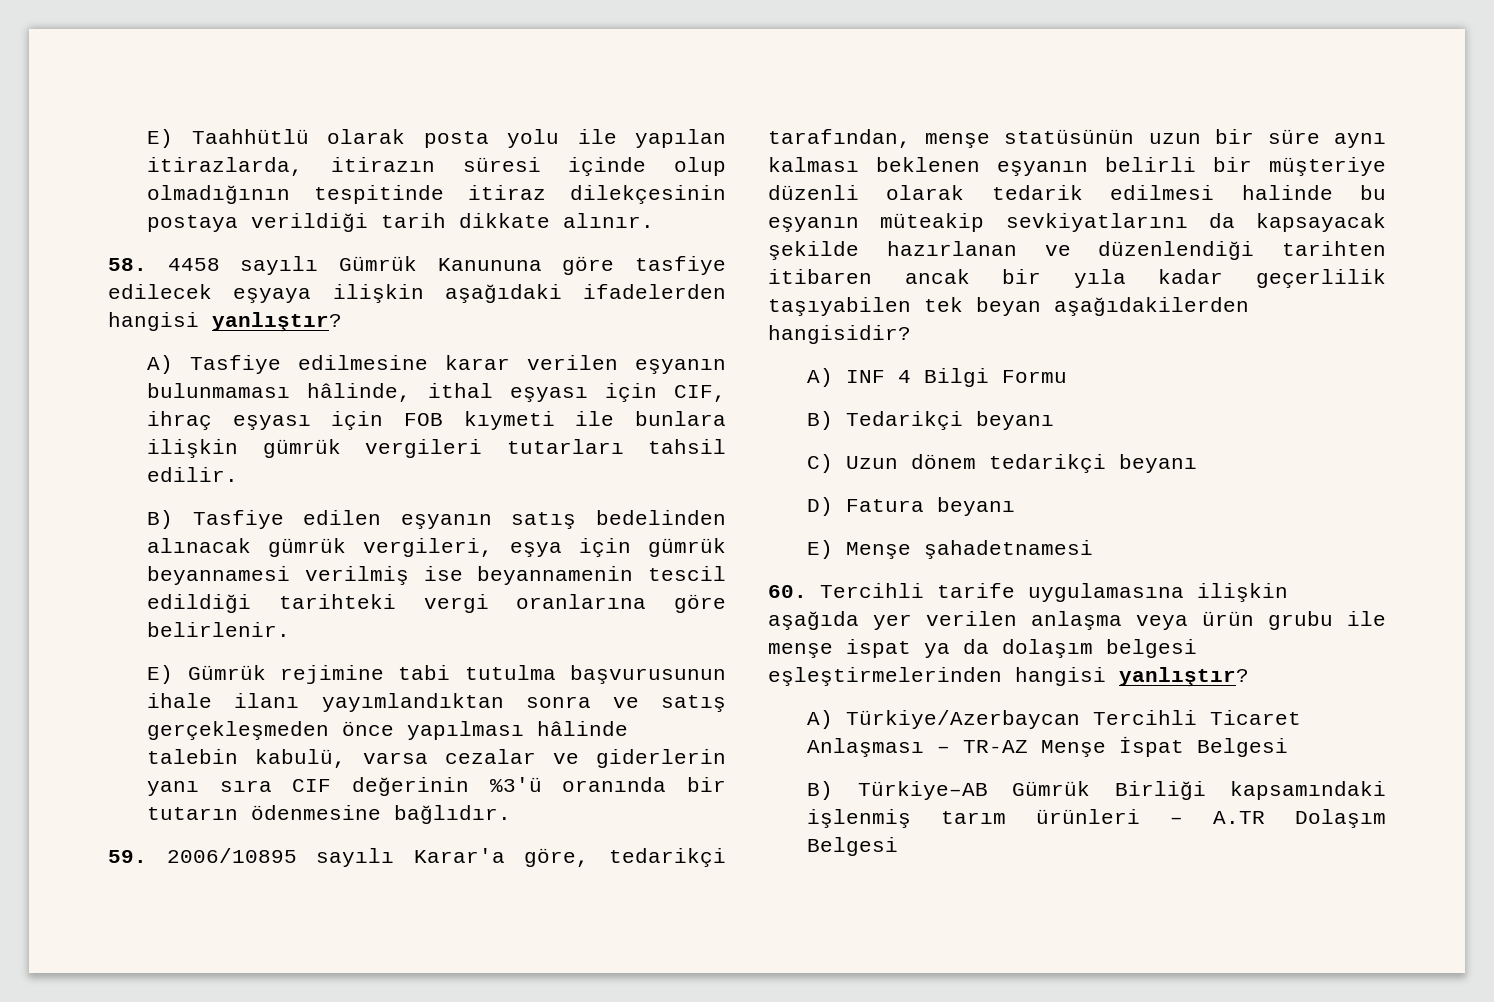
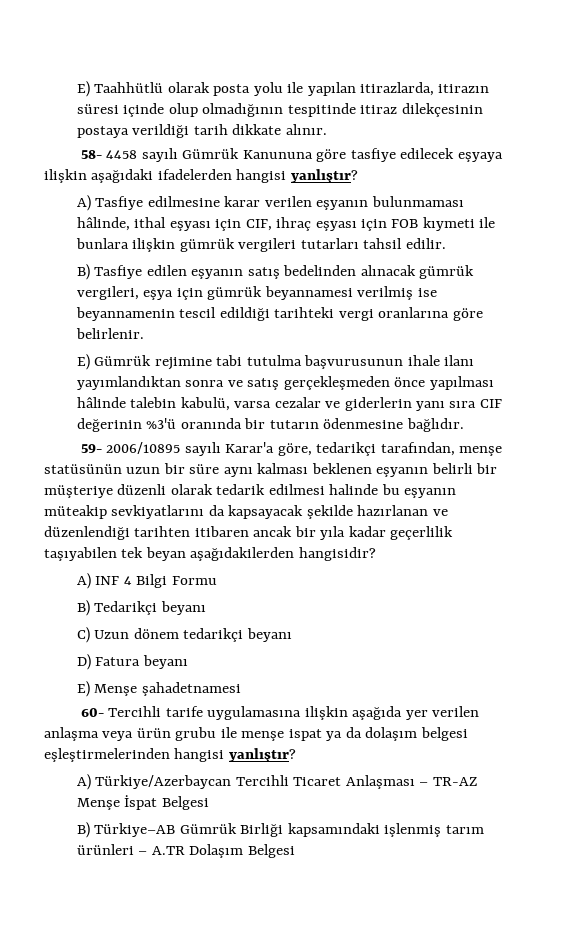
[108,258,147,271] 58. -> [80,150,102,159] 58-
[108,850,147,863] 59. -> [80,444,102,453] 59-
[768,585,807,598] 60. -> [80,708,104,717] 60-

